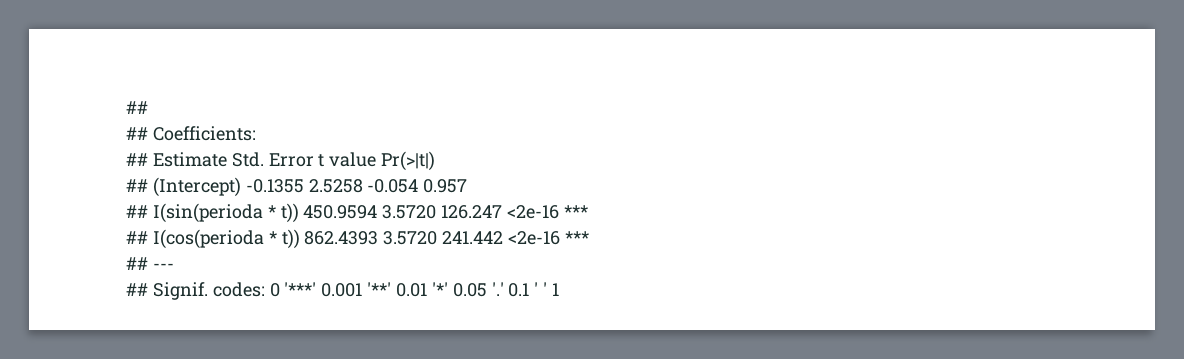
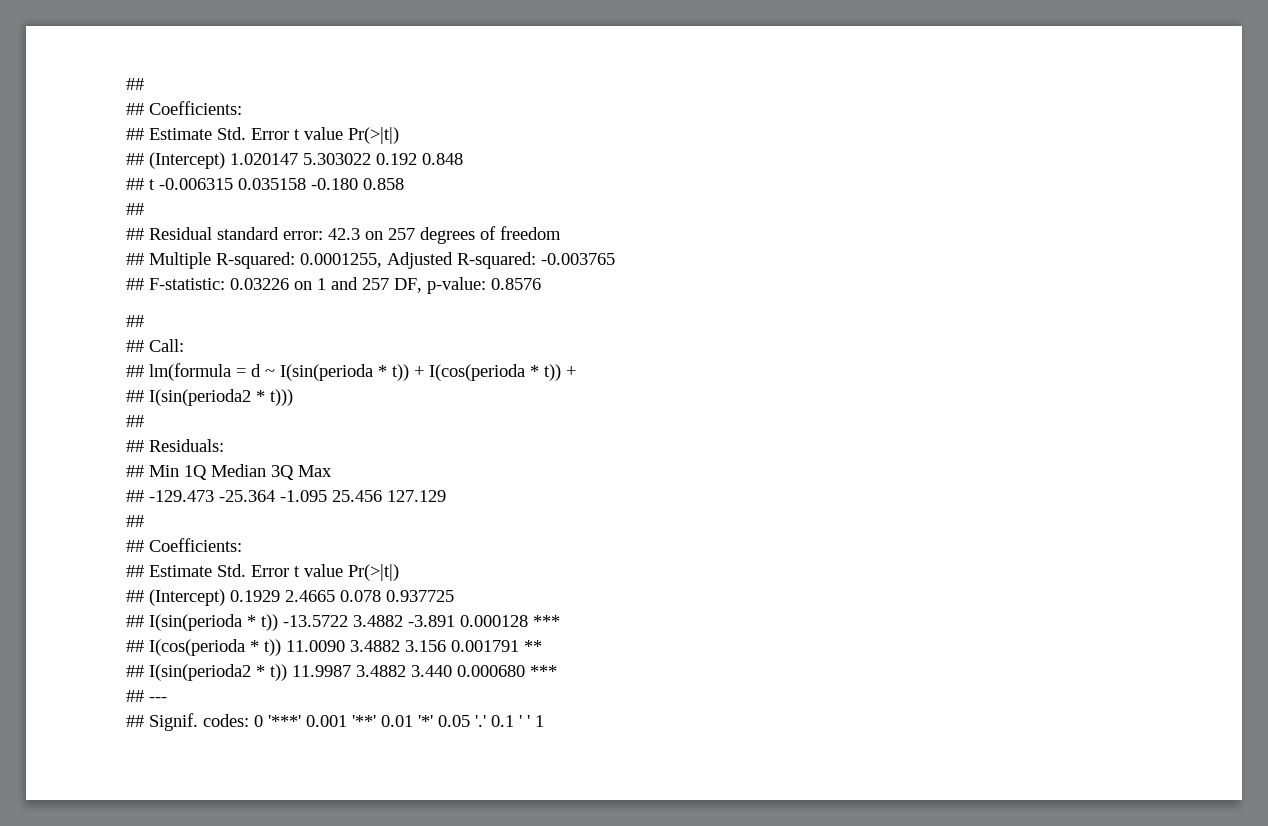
[245,179,468,193] -0.1355 2.5258 -0.054 0.957 -> [230,153,463,165] [126,178,404,190] [126,203,144,215] [126,226,561,244] [126,252,615,269] [126,277,541,294] [126,315,144,327] [126,339,184,352] [126,363,576,381] [126,389,293,406] [126,415,144,427] [126,439,224,452] [126,464,332,480] [126,490,446,502] [126,515,144,527] [126,538,242,552] [126,564,399,581] [126,589,454,606] 1.020147 5.303022 0.192 0.848 // ## t -0.006315 0.035158 -0.180 0.858 // ## // ## Residual standard error: 42.3 on 257 degrees of freedom // ## Multiple R-squared: 0.0001255, Adjusted R-squared: -0.003765 // ## F-statistic: 0.03226 on 1 and 257 DF, p-value: 0.8576 // ## // ## Call: // ## lm(formula = d ~ I(sin(perioda * t)) + I(cos(perioda * t)) + // ## I(sin(perioda2 * t))) // ## // ## Residuals: // ## Min 1Q Median 3Q Max // ## -129.473 -25.364 -1.095 25.456 127.129 // ## // ## Coefficients: // ## Estimate Std. Error t value Pr(>|t|) // ## (Intercept) 0.1929 2.4665 0.078 0.937725
[303,205,560,219] 450.9594 3.5720 126.247 <2e-16 -> [283,615,528,627] -13.5722 3.4882 -3.891 0.000128
[304,231,561,245] 862.4393 3.5720 241.442 <2e-16 -> [286,640,542,652] [126,664,525,681] 11.0090 3.4882 3.156 0.001791 ** // ## I(sin(perioda2 * t)) 11.9987 3.4882 3.440 0.000680

